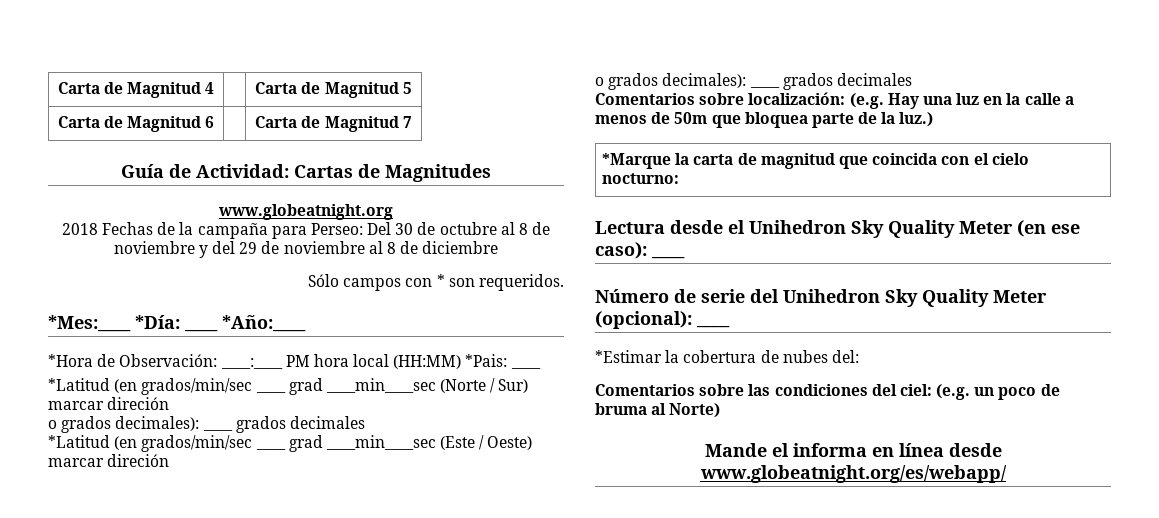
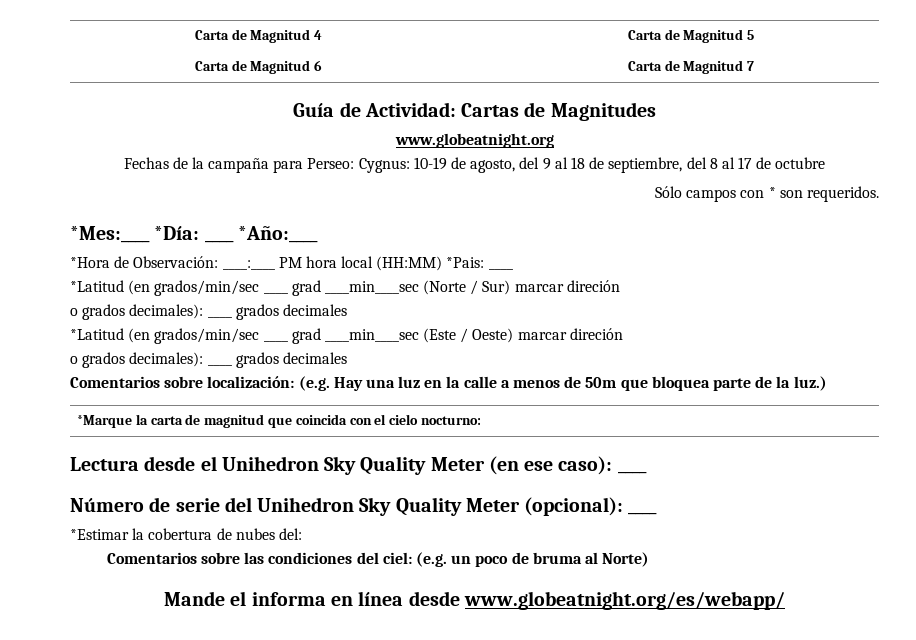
[61,223,98,235] 2018 -> (554, 140) none
[367,222,551,235] [113,241,499,258] Del 30 de octubre al 8 de noviembre y del 29 de noviembre al 8 de diciembre -> [358,157,826,173] Cygnus: 10-19 de agosto, del 9 al 18 de septiembre, del 8 al 17 de octubre

